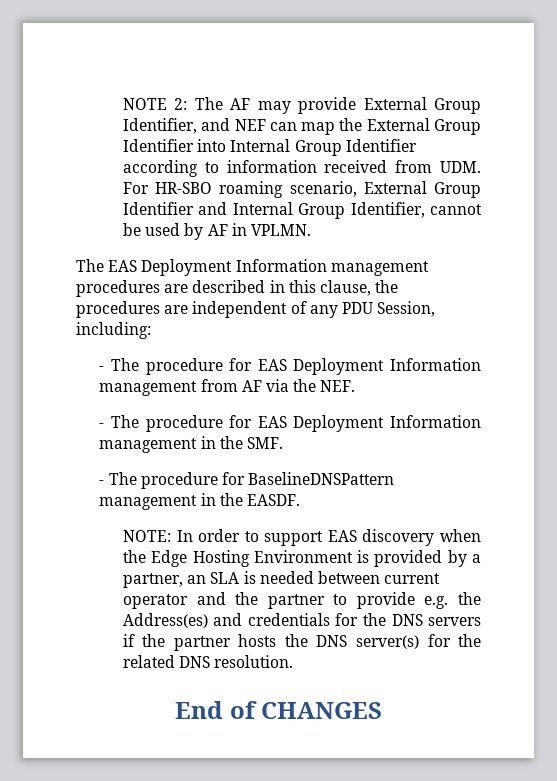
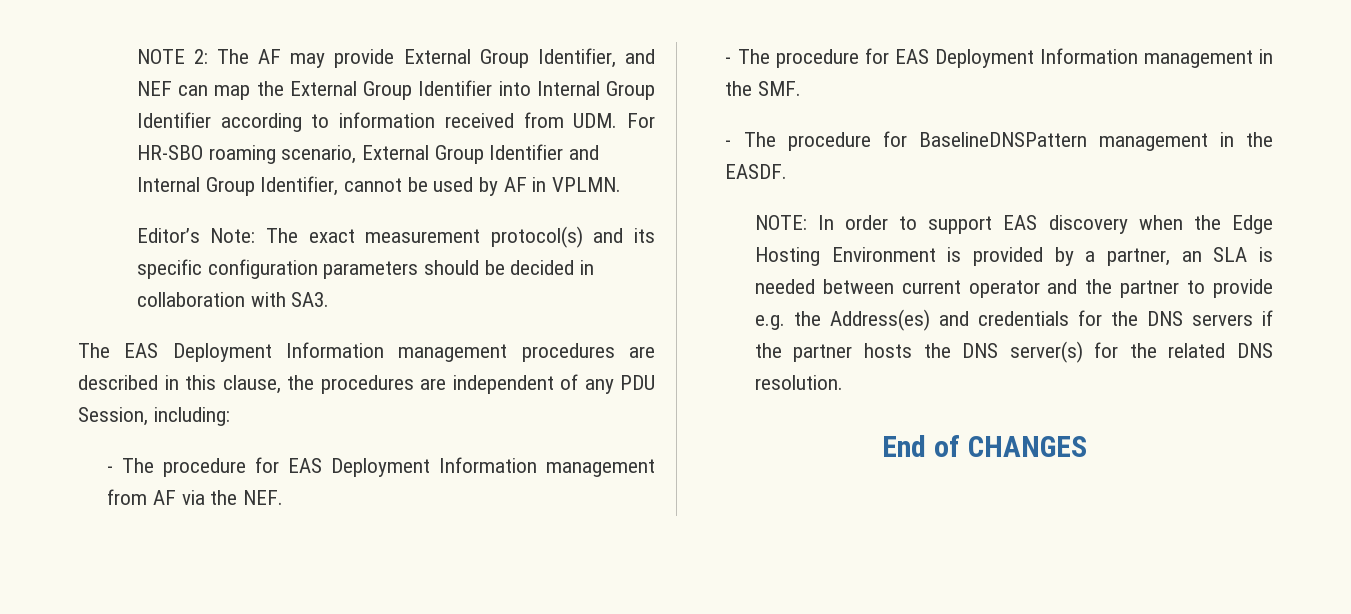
(311, 230) none -> [136,226,655,248] [136,259,594,279] [136,292,330,307] // Editor’s Note: The exact measurement protocol(s) and its specific configuration parameters should be decided in collaboration with SA3.

